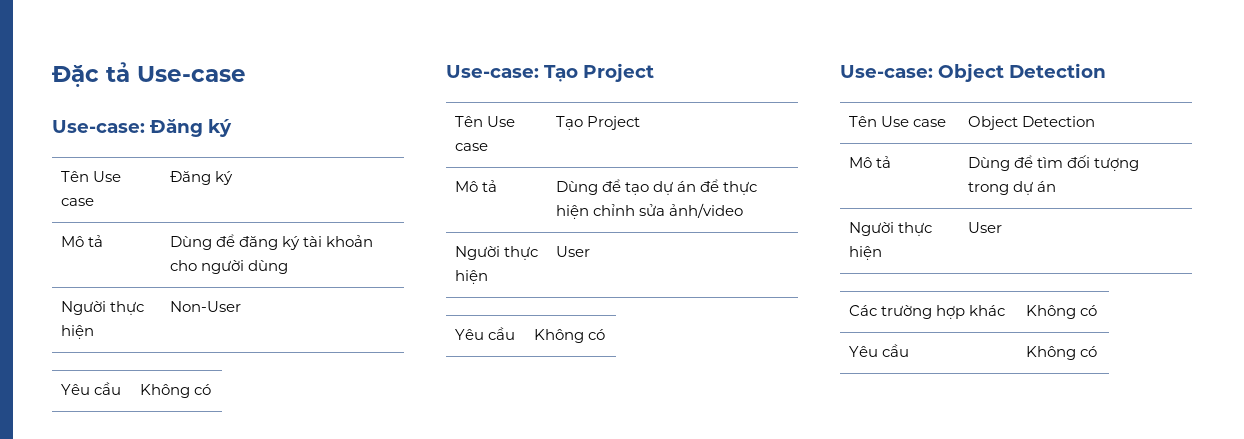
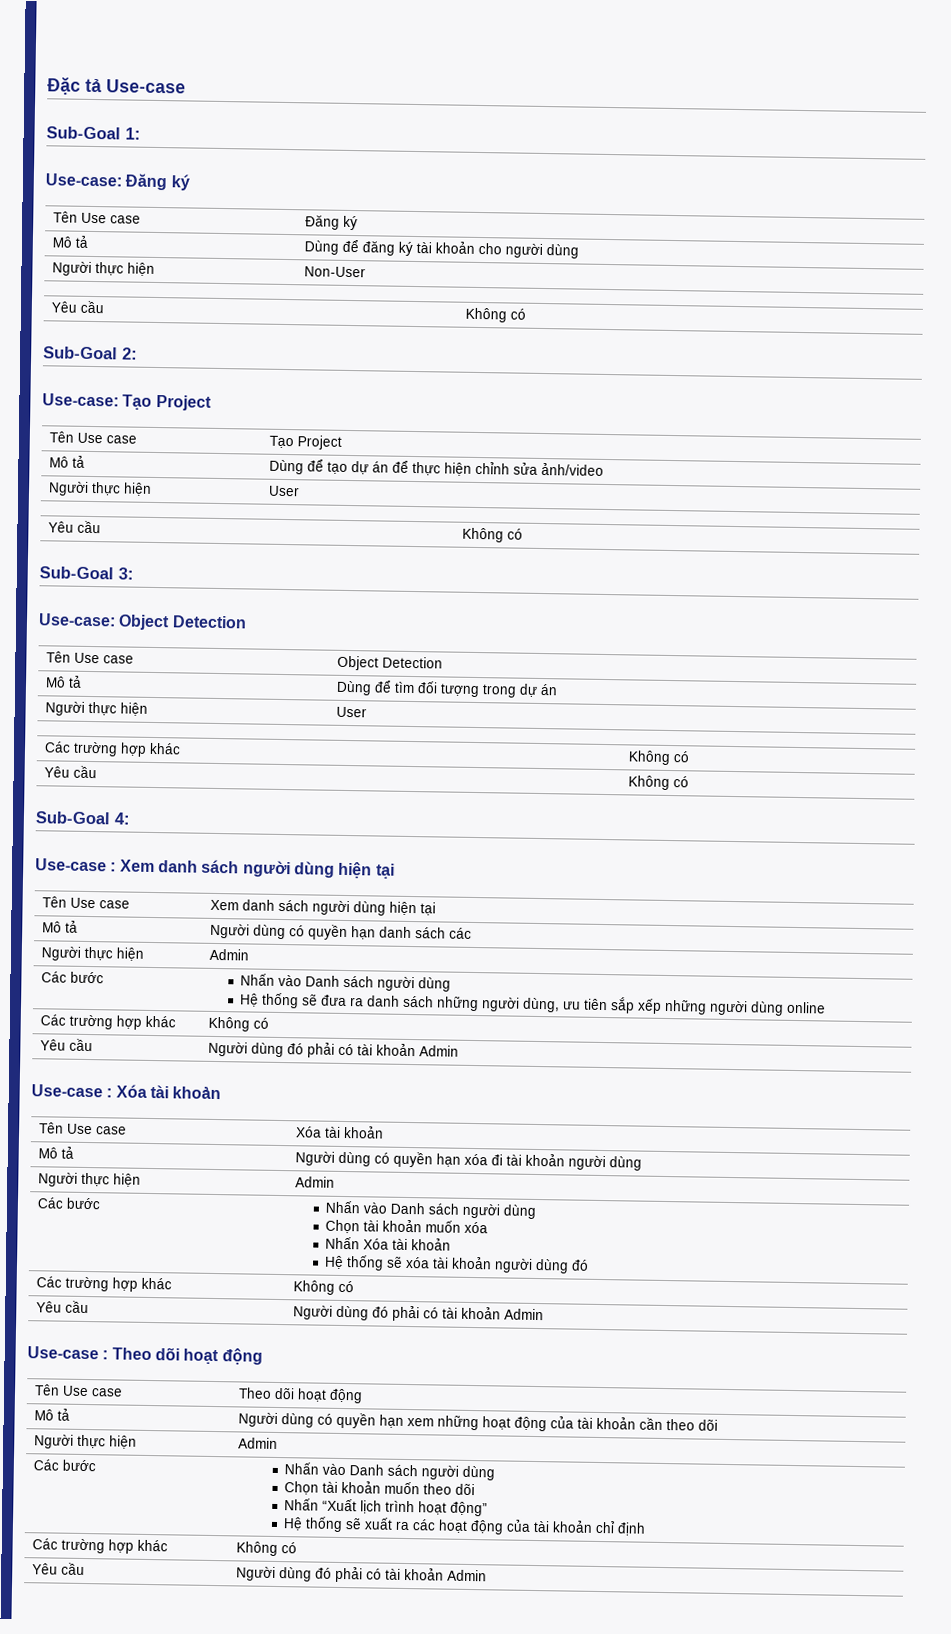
(246, 74) none -> [46,126,141,140] // Sub-Goal 1:
(211, 389) none -> [43,346,138,360] // Sub-Goal 2:
(605, 334) none -> [39,566,134,580] // Sub-Goal 3:
(1097, 351) none -> [35,811,131,825] [35,858,395,879] [41,896,130,909] [209,899,436,916] [41,920,78,933] [209,923,472,941] [40,946,144,961] [208,948,249,961] [40,971,104,984] [239,973,451,992] [239,992,826,1016] [39,1014,176,1030] [207,1016,269,1032] [39,1038,93,1052] [207,1041,459,1058] [31,1084,222,1100] [38,1122,127,1135] [295,1125,384,1139] [37,1146,74,1159] [294,1151,642,1171] [37,1172,141,1187] [294,1176,335,1188] [36,1197,101,1210] [324,1200,536,1219] [324,1219,488,1234] [324,1236,451,1251] [323,1255,589,1274] [35,1276,172,1292] [292,1280,354,1295] [35,1300,89,1314] [292,1305,544,1322] [27,1346,263,1365] [33,1384,123,1397] [237,1387,363,1404] [33,1408,70,1421] [237,1412,718,1432] [33,1434,137,1449] [237,1437,278,1449] [32,1459,96,1472] [284,1462,496,1481] [284,1481,476,1496] [284,1498,489,1517] [283,1516,647,1536] [31,1538,168,1554] [235,1541,297,1557] [31,1562,85,1576] [235,1566,487,1583] // Sub-Goal 4: // Use-case : Xem danh sách người dùng hiện tại // Tên Use case | Xem danh sách người dùng hiện tại // Mô tả | Người dùng có quyền hạn danh sách các // Người thực hiện | Admin // Các bước | Nhấn vào Danh sách người dùng // Hệ thống sẽ đưa ra danh sách những người dùng, ưu tiên sắp xếp những người dùng online // Các trường hợp khác | Không có // Yêu cầu | Người dùng đó phải có tài khoản Admin // Use-case : Xóa tài khoản // Tên Use case | Xóa tài khoản // Mô tả | Người dùng có quyền hạn xóa đi tài khoản người dùng // Người thực hiện | Admin // Các bước | Nhấn vào Danh sách người dùng // Chọn tài khoản muốn xóa // Nhấn Xóa tài khoản // Hệ thống sẽ xóa tài khoản người dùng đó // Các trường hợp khác | Không có // Yêu cầu | Người dùng đó phải có tài khoản Admin // Use-case : Theo dõi hoạt động // Tên Use case | Theo dõi hoạt động // Mô tả | Người dùng có quyền hạn xem những hoạt động của tài khoản cần theo dõi // Người thực hiện | Admin // Các bước | Nhấn vào Danh sách người dùng // Chọn tài khoản muốn theo dõi // Nhấn “Xuất lịch trình hoạt động” // Hệ thống sẽ xuất ra các hoạt động của tài khoản chỉ định // Các trường hợp khác | Không có // Yêu cầu | Người dùng đó phải có tài khoản Admin

